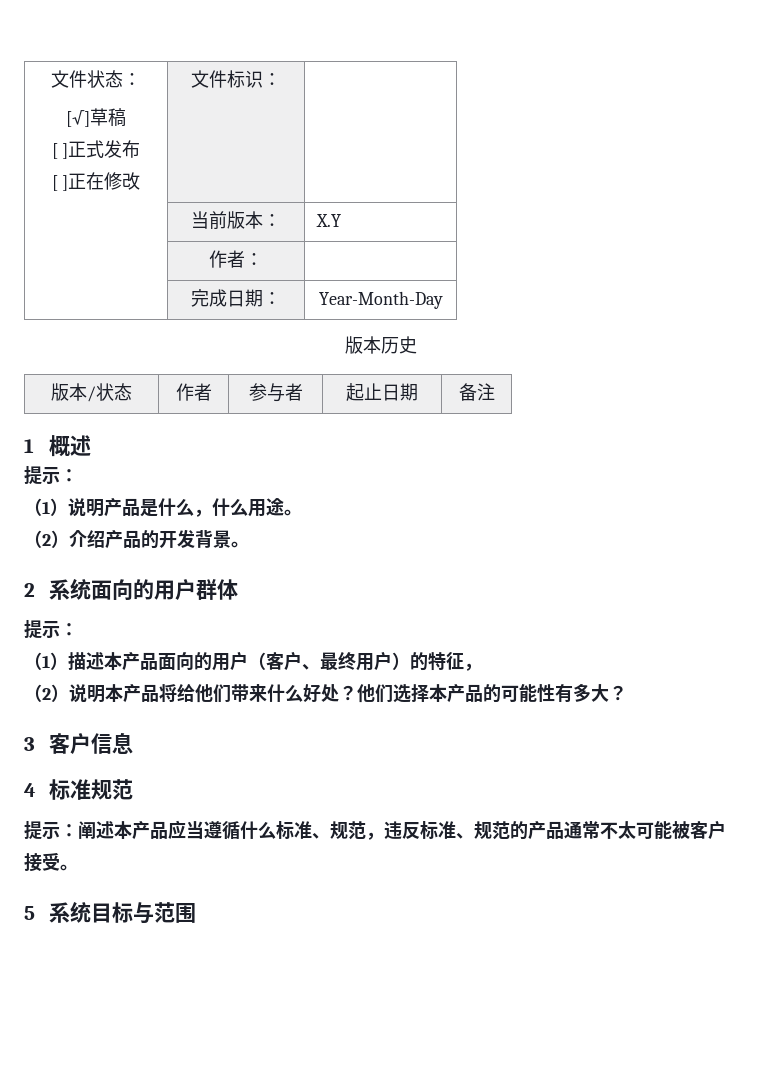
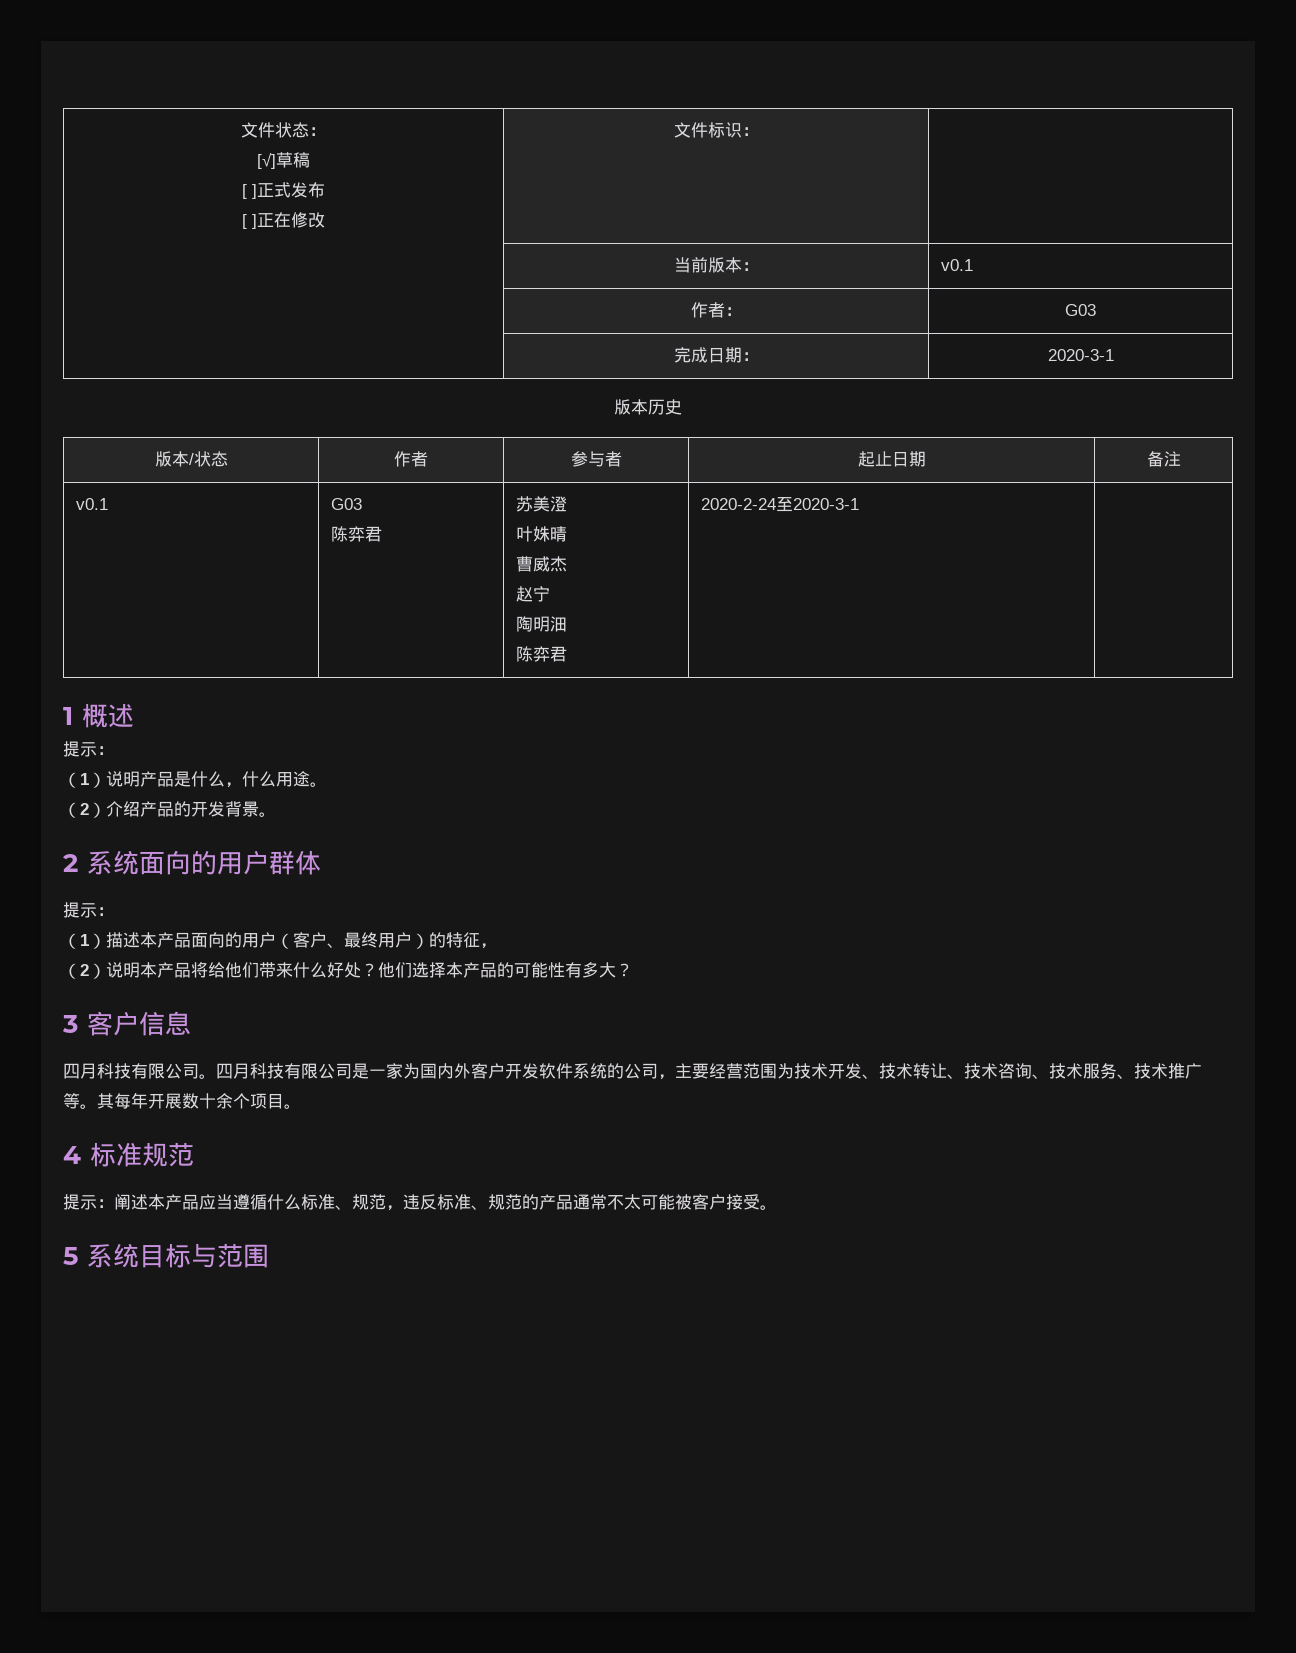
[316,214,342,227] X.Y -> [940,259,973,271] v0.1
(263, 259) none -> [1065,304,1096,316] G03
[318,291,443,309] Year-Month-Day -> [1047,349,1114,361] 2020-3-1
(495, 392) none -> [75,498,108,510] [330,498,362,510] [330,526,382,542] [515,496,567,512] [515,526,567,542] [515,556,567,572] [515,586,550,602] [515,616,567,632] [515,646,567,662] [700,497,859,512] // v0.1 | G03 // 陈弈君 | 苏美澄 // 叶姝晴 // 曹威杰 // 赵宁 // 陶明沺 // 陈弈君 | 2020-2-24至2020-3-1 |
(133, 743) none -> [63,1063,1202,1080] [63,1092,301,1109] // 四月科技有限公司。四月科技有限公司是一家为国内外客户开发软件系统的公司，主要经营范围为技术开发、技术转让、技术咨询、技术服务、技术推广等。其每年开展数十余个项目。

